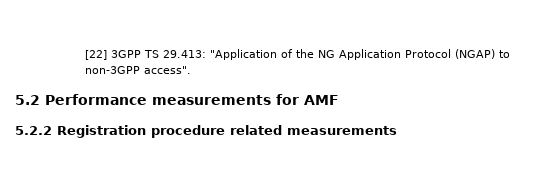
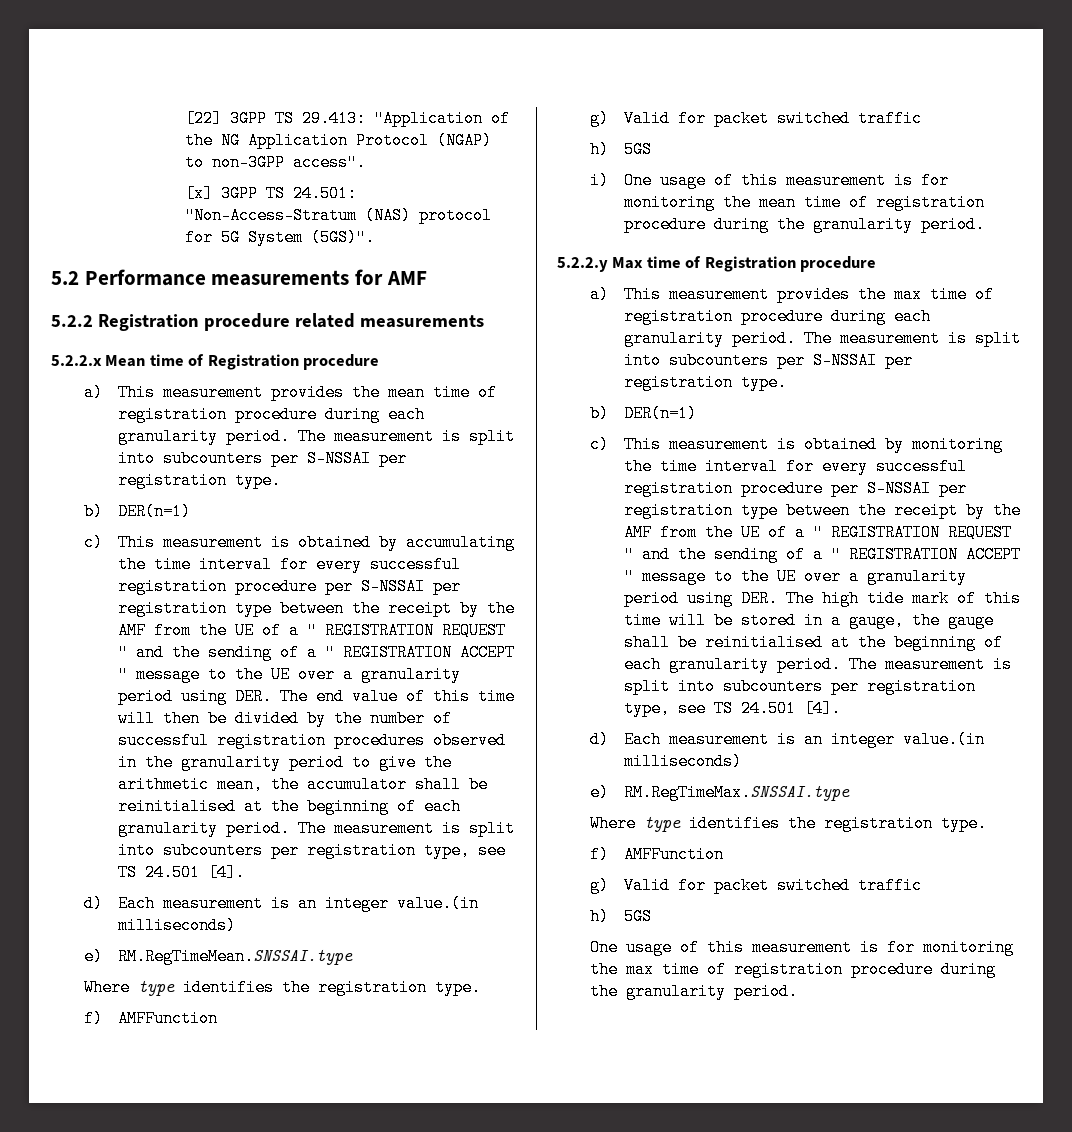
(192, 70) none -> [184,185,357,202] [184,207,492,224] [184,229,375,246] // [x] 3GPP TS 24.501: "Non-Access-Stratum (NAS) protocol for 5G System (5GS)".
(397, 130) none -> [51,354,380,370] [84,384,497,401] [117,406,425,423] [117,428,515,445] [117,450,407,467] [117,472,281,489] [84,503,191,520] [84,534,515,551] [117,556,461,573] [117,578,461,595] [117,600,515,617] [117,622,506,639] [117,644,515,661] [117,666,461,683] [117,688,515,705] [117,710,452,727] [117,732,506,749] [117,754,452,771] [117,776,488,793] [117,798,461,815] [117,820,515,837] [117,842,506,859] [117,864,245,881] [84,895,479,912] [117,917,236,934] [84,948,353,965] [84,979,482,996] [84,1010,218,1027] [590,110,922,127] [590,141,652,158] [590,172,949,189] [623,194,985,211] [623,216,985,233] [557,256,877,272] [590,286,994,303] [623,308,931,325] [623,330,1021,347] [623,352,913,369] [623,374,787,391] [590,405,697,422] [590,436,1003,453] [623,458,967,475] [623,480,967,497] [623,502,1021,519] [623,524,1012,541] [623,546,1021,563] [623,568,967,585] [623,590,1021,607] [623,612,994,629] [623,634,1003,651] [623,656,1012,673] [623,678,976,695] [623,700,841,717] [590,731,985,748] [623,753,742,770] [590,784,850,801] [590,815,988,832] [590,846,724,863] [590,877,922,894] [590,908,652,925] [590,939,1015,956] [590,961,997,978] [590,983,799,1000] // 5.2.2.x Mean time of Registration procedure // a) This measurement provides the mean time of registration procedure during each granularity period. The measurement is split into subcounters per S-NSSAI per registration type. // b) DER(n=1) // c) This measurement is obtained by accumulating the time interval for every successful registration procedure per S-NSSAI per registration type between the receipt by the AMF from the UE of a " REGISTRATION REQUEST " and the sending of a " REGISTRATION ACCEPT " message to the UE over a granularity period using DER. The end value of this time will then be divided by the number of successful registration procedures observed in the granularity period to give the arithmetic mean, the accumulator shall be reinitialised at the beginning of each granularity period. The measurement is split into subcounters per registration type, see TS 24.501 [4]. // d) Each measurement is an integer value.(in milliseconds) // e) RM.RegTimeMean.SNSSAI.type // Where type identifies the registration type. // f) AMFFunction // g) Valid for packet switched traffic // h) 5GS // i) One usage of this measurement is for monitoring the mean time of registration procedure during the granularity period. // 5.2.2.y Max time of Registration procedure // a) This measurement provides the max time of registration procedure during each granularity period. The measurement is split into subcounters per S-NSSAI per registration type. // b) DER(n=1) // c) This measurement is obtained by monitoring the time interval for every successful registration procedure per S-NSSAI per registration type between the receipt by the AMF from the UE of a " REGISTRATION REQUEST " and the sending of a " REGISTRATION ACCEPT " message to the UE over a granularity period using DER. The high tide mark of this time will be stored in a gauge, the gauge shall be reinitialised at the beginning of each granularity period. The measurement is split into subcounters per registration type, see TS 24.501 [4]. // d) Each measurement is an integer value.(in milliseconds) // e) RM.RegTimeMax.SNSSAI.type // Where type identifies the registration type. // f) AMFFunction // g) Valid for packet switched traffic // h) 5GS // One usage of this measurement is for monitoring the max time of registration procedure during the granularity period.

